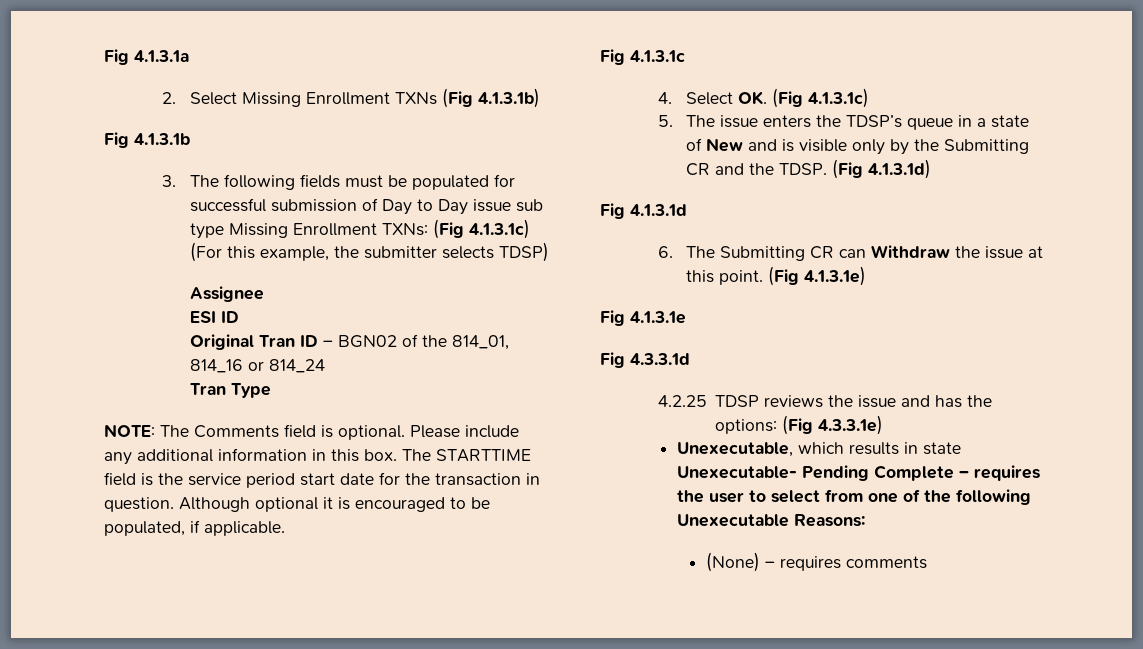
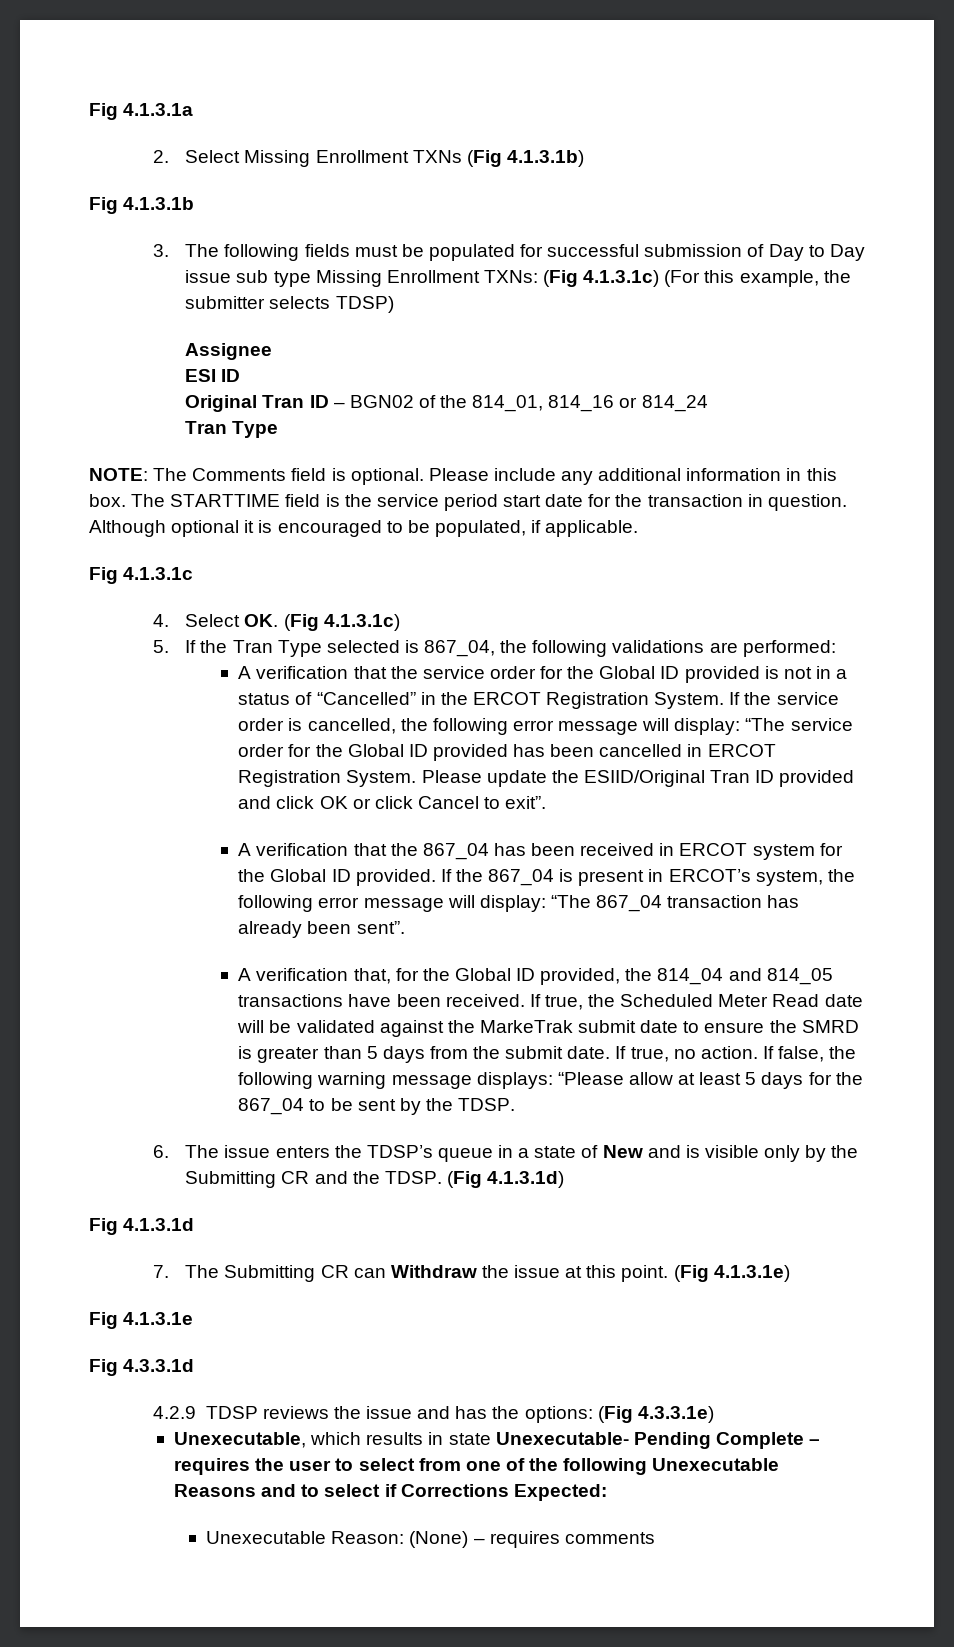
(673, 121) none -> [185,640,836,657] [238,666,848,683] [238,692,839,709] [238,718,853,735] [238,744,776,761] [238,770,855,787] [238,796,547,809] [238,843,843,860] [238,869,855,886] [238,895,800,912] [238,921,405,938] [238,968,833,985] [238,994,863,1010] [237,1020,859,1037] [238,1046,857,1063] [238,1072,863,1089] [238,1098,516,1115] [153,1145,170,1158] If the Tran Type selected is 867_04, the following validations are performed: // A verification that the service order for the Global ID provided is not in a status of “Cancelled” in the ERCOT Registration System. If the service order is cancelled, the following error message will display: “The service order for the Global ID provided has been cancelled in ERCOT Registration System. Please update the ESIID/Original Tran ID provided and click OK or click Cancel to exit”. // A verification that the 867_04 has been received in ERCOT system for the Global ID provided. If the 867_04 is present in ERCOT’s system, the following error message will display: “The 867_04 transaction has already been sent”. // A verification that, for the Global ID provided, the 814_04 and 814_05 transactions have been received. If true, the Scheduled Meter Read date will be validated against the MarkeTrak submit date to ensure the SMRD is greater than 5 days from the submit date. If true, no action. If false, the following warning message displays: “Please allow at least 5 days for the 867_04 to be sent by the TDSP. // 6.
[657,246,673,258] 6. -> [153,1265,170,1278] 7.
[657,395,707,407] 4.2.25 -> [153,1406,197,1419] 4.2.9
[793,514,865,527] Reasons: // -> [174,1484,607,1501] [206,1531,405,1544] Reasons and to select if Corrections Expected: // Unexecutable Reason:

